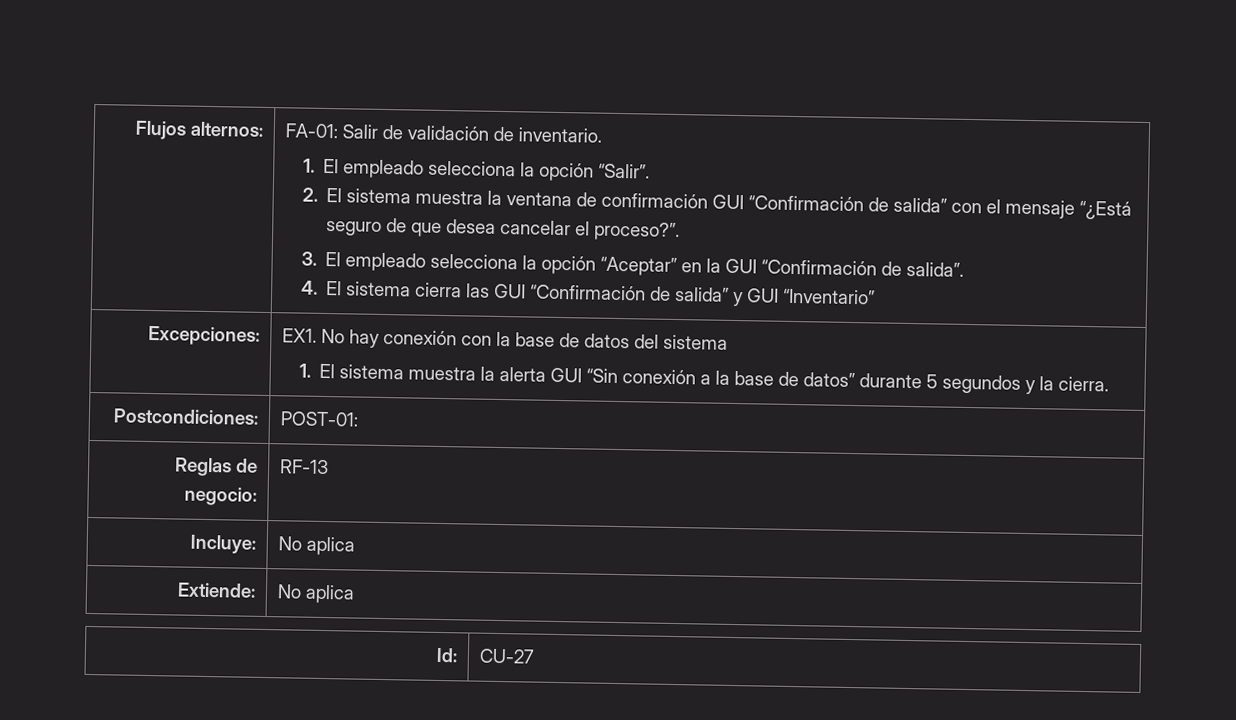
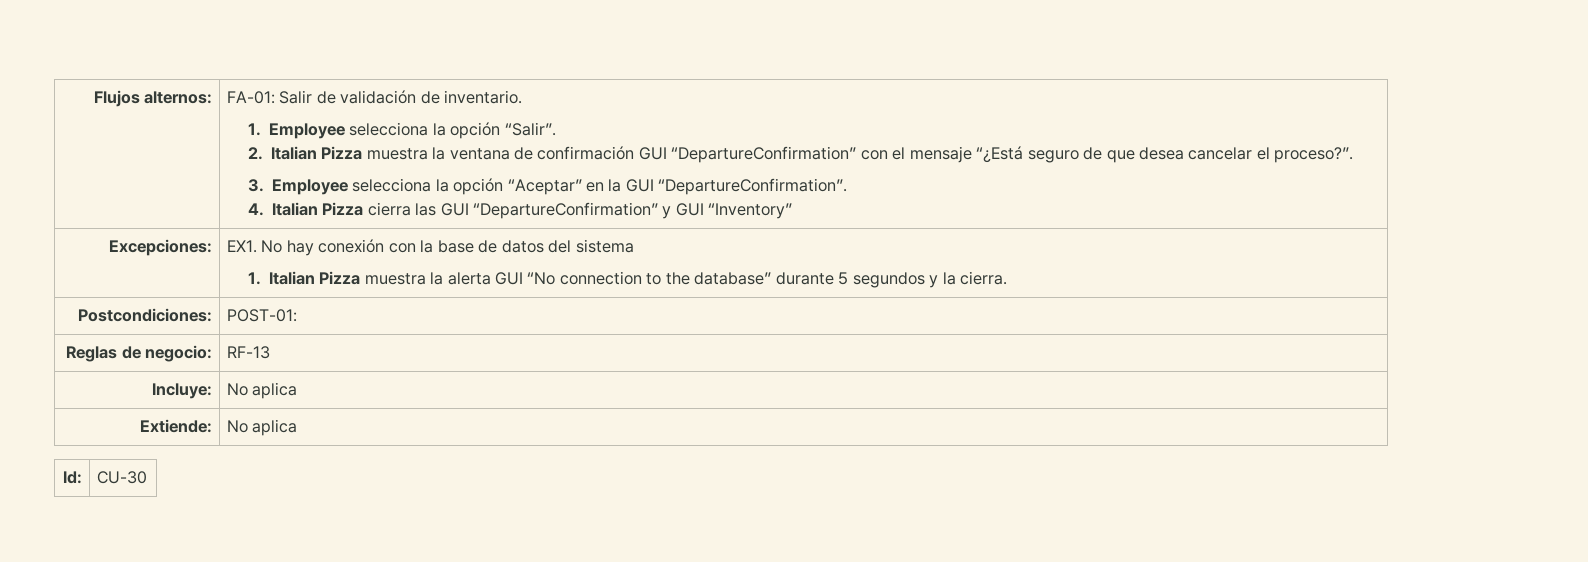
[322,158,424,179] El empleado -> [268,123,345,139] Employee
[325,187,411,204] El sistema -> [270,146,363,160] Italian Pizza
[747,195,947,213] “Confirmación de salida” -> [671,146,857,163] “DepartureConfirmation”
[324,251,426,272] El empleado -> [271,179,348,195] Employee
[760,259,964,277] “Confirmación de salida”. -> [658,178,848,195] “DepartureConfirmation”.
[325,280,411,297] El sistema -> [271,202,364,216] Italian Pizza
[529,284,729,302] “Confirmación de salida” -> [473,202,659,219] “DepartureConfirmation”
[782,288,875,305] “Inventario” -> [708,203,793,219] “Inventory”
[318,363,404,380] El sistema -> [268,271,361,285] Italian Pizza
[585,368,855,388] “Sin conexión a la base de datos” -> [527,271,772,285] “No connection to the database”
[479,648,536,664] CU-27 -> [96,471,147,484] CU-30

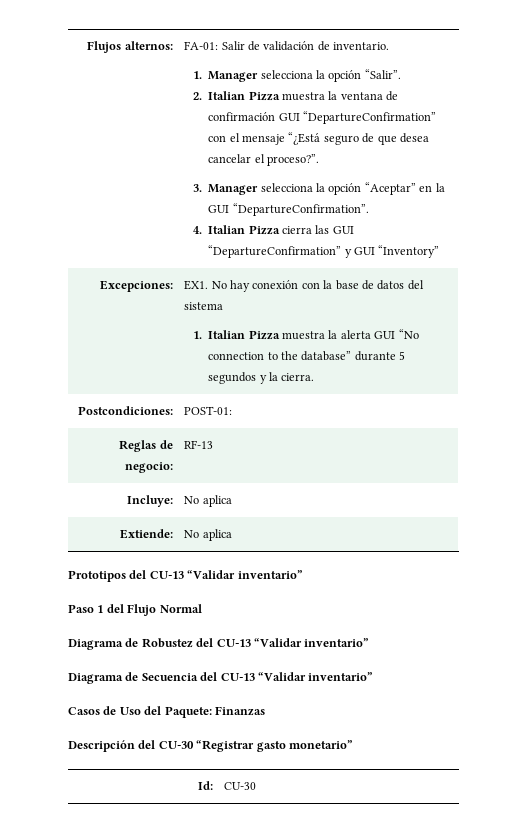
[268,123,345,139] Employee -> [208,71,259,82] Manager
[271,179,348,195] Employee -> [208,184,259,195] Manager
(298, 427) none -> [68,570,303,582] [68,604,202,616] [68,638,370,650] [68,672,374,684] [68,706,265,718] [68,740,353,752] // Prototipos del CU-13 “Validar inventario” // Paso 1 del Flujo Normal // Diagrama de Robustez del CU-13 “Validar inventario” // Diagrama de Secuencia del CU-13 “Validar inventario” // Casos de Uso del Paquete: Finanzas // Descripción del CU-30 “Registrar gasto monetario”

